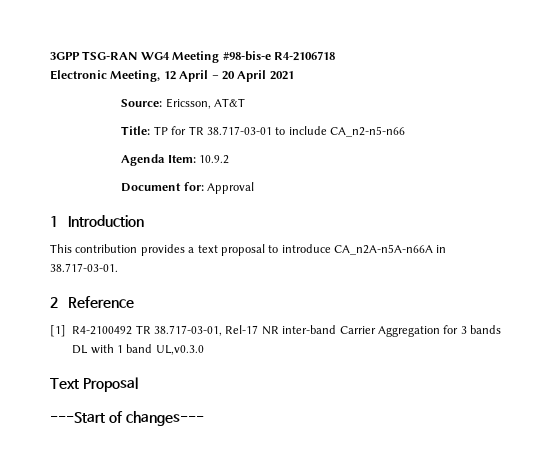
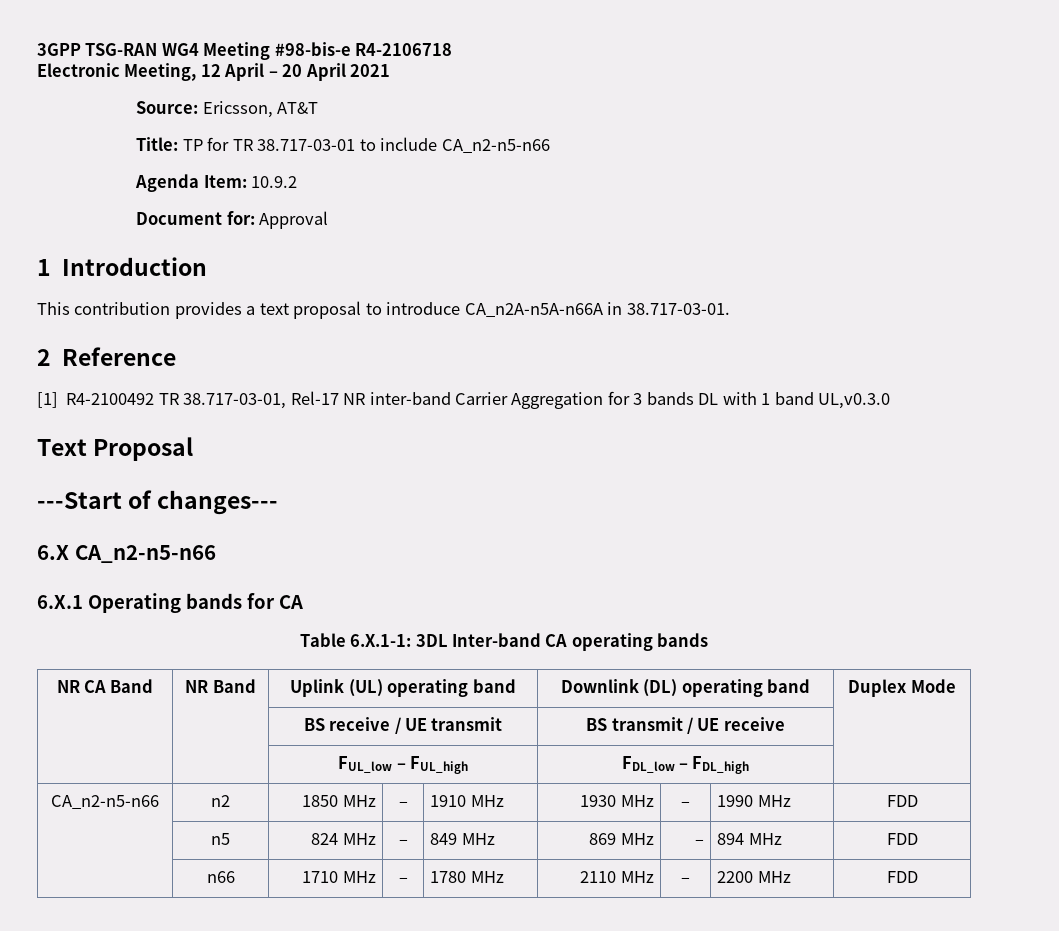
(204, 418) none -> [37,545,216,563] [37,593,303,613] [299,633,709,651] [56,679,154,693] [185,679,256,693] [290,679,516,697] [560,679,811,697] [848,679,956,697] [303,717,503,734] [586,717,785,734] [338,756,468,774] [621,756,750,774] [51,795,159,809] [211,795,230,807] [302,795,376,807] [398,801,408,807] [430,795,504,807] [580,795,654,807] [681,801,690,807] [717,795,791,807] [886,795,918,807] [211,833,230,845] [311,833,376,845] [398,839,408,845] [430,833,495,845] [589,833,654,845] [694,839,704,845] [717,833,782,845] [886,833,918,845] [206,871,235,883] [302,871,376,883] [398,877,408,883] [430,871,504,883] [580,871,654,883] [681,877,690,883] [717,871,791,883] [886,871,918,883] // 6.X CA_n2-n5-n66 // 6.X.1 Operating bands for CA // Table 6.X.1-1: 3DL Inter-band CA operating bands // NR CA Band | NR Band | Uplink (UL) operating band | Downlink (DL) operating band | Duplex Mode // | | BS receive / UE transmit | BS transmit / UE receive | // | | FUL_low – FUL_high | FDL_low – FDL_high | // CA_n2-n5-n66 | n2 | 1850 MHz | – | 1910 MHz | 1930 MHz | – | 1990 MHz | FDD // | n5 | 824 MHz | – | 849 MHz | 869 MHz | – | 894 MHz | FDD // | n66 | 1710 MHz | – | 1780 MHz | 2110 MHz | – | 2200 MHz | FDD

